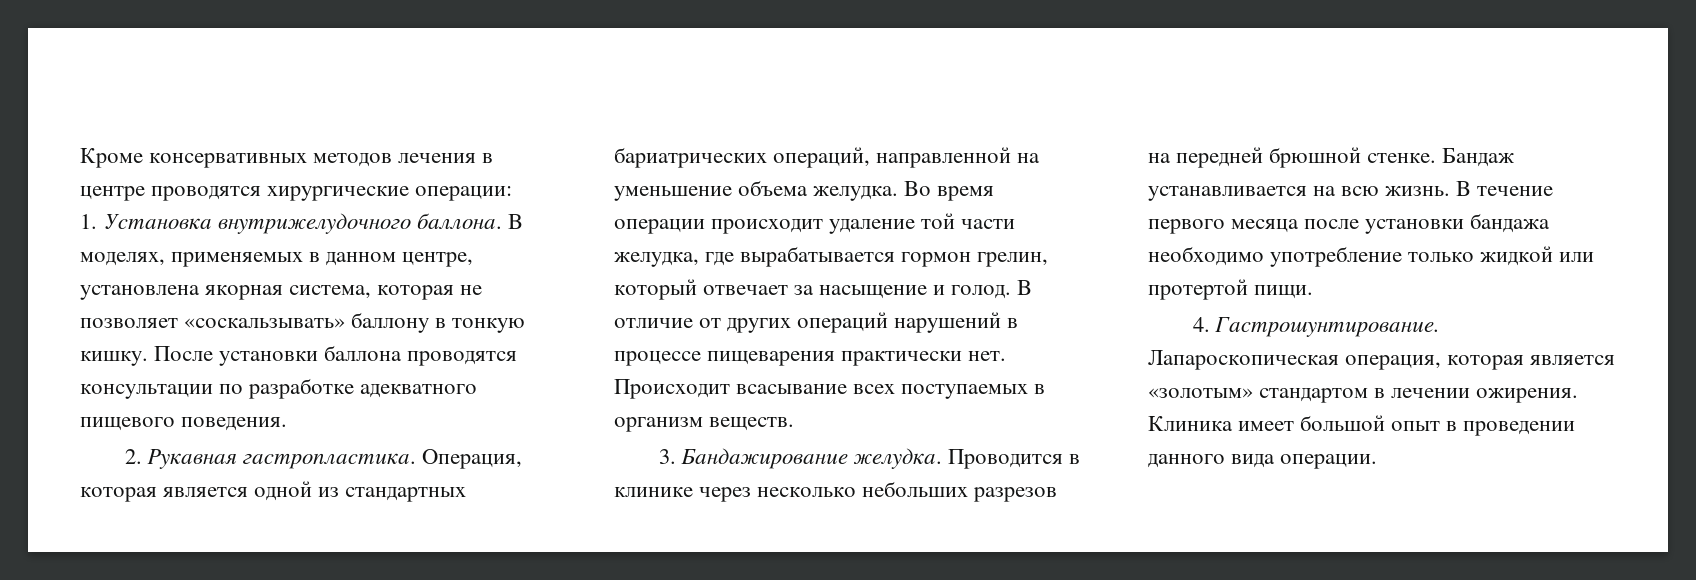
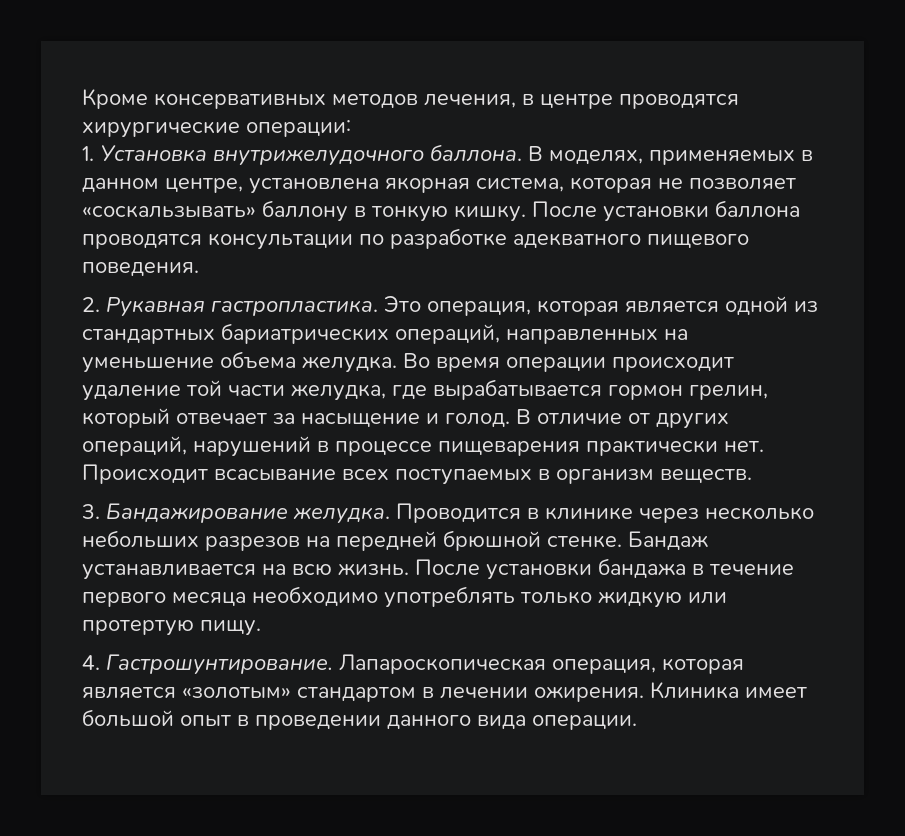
[398,153,477,163] лечения -> [423,94,516,108] лечения,
[422,449,523,469] Операция, -> [384,296,531,316] Это операция,
[876,147,1012,168] направленной -> [506,329,658,344] направленных
[797,312,889,333] операций -> [82,436,187,456] операций,
[1456,181,1554,196] [1148,213,1551,234] [1148,246,1595,267] [1148,279,1314,300] В течение первого месяца после установки бандажа необходимо употребление только жидкой или протертой пищи. -> [415,558,794,580] [82,586,727,608] [82,620,261,636] После установки бандажа в течение первого месяца необходимо употреблять только жидкую или протертую пищу.

